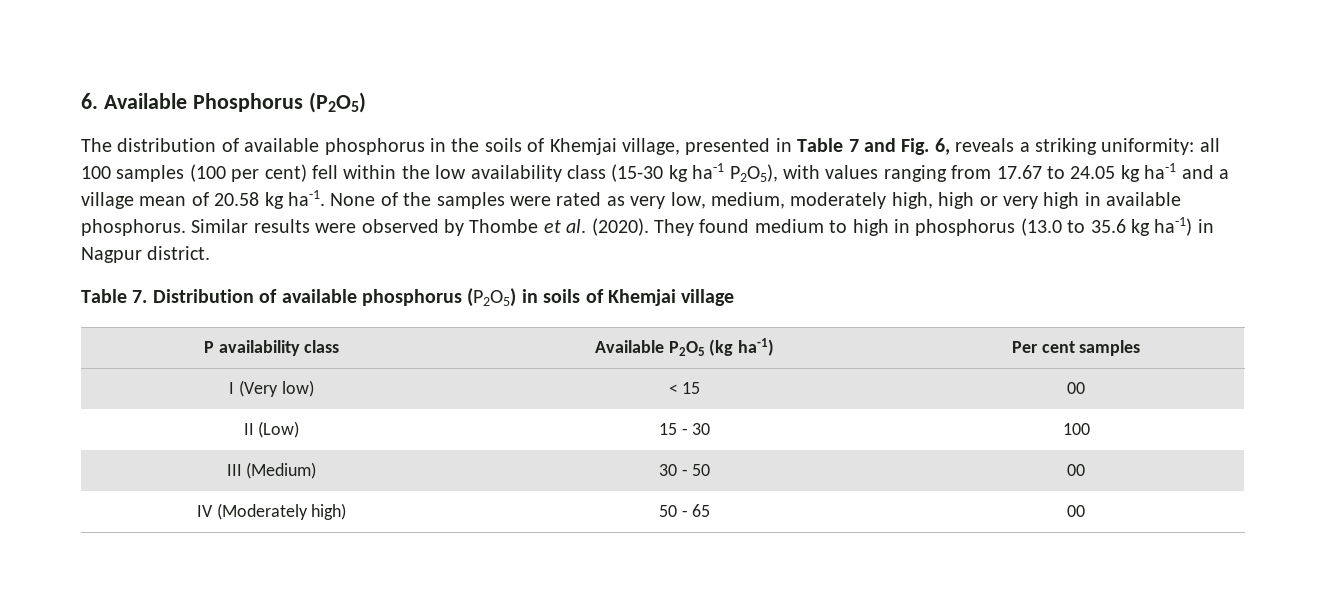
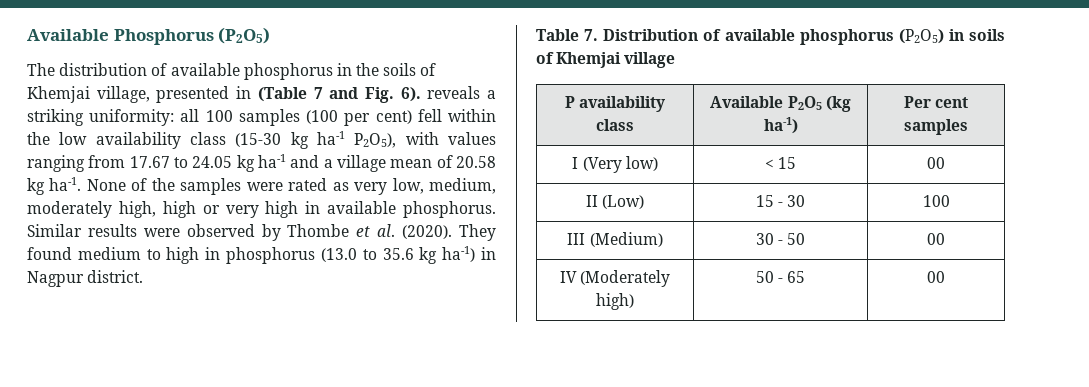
[81,93,98,109] 6. -> (27, 35) none
[797,138,844,152] Table -> [257,87,307,102] (Table
[934,138,950,155] 6, -> [400,87,421,102] 6).

